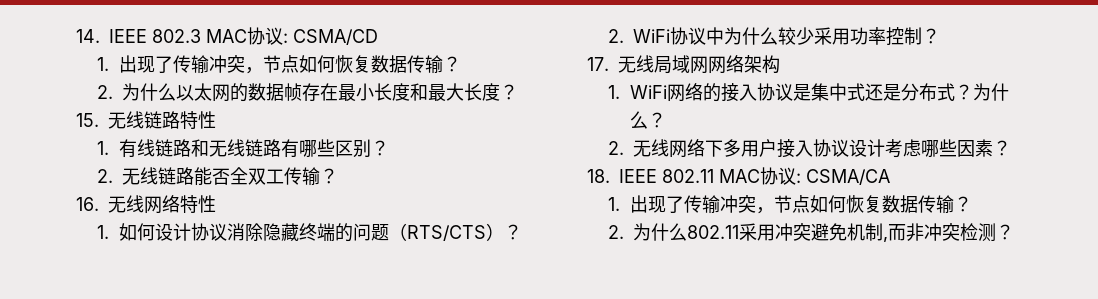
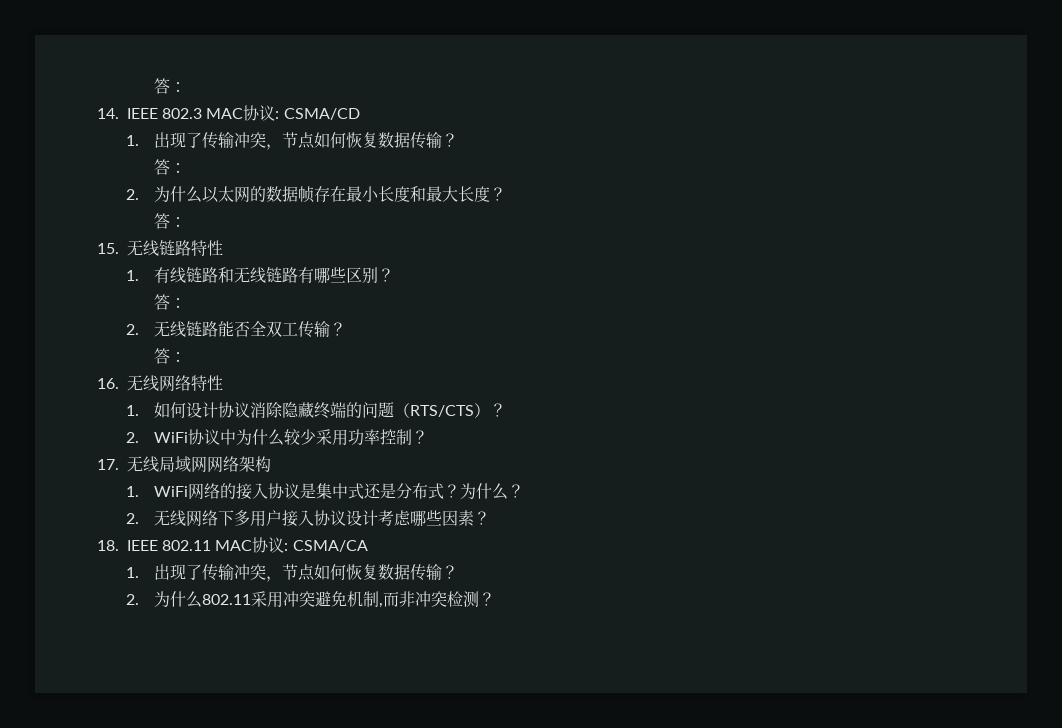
(76, 36) none -> [154,78,187,94] 答： //
(461, 64) none -> [154,159,187,175] // 答：
(519, 92) none -> [154,213,187,229] // 答：
(389, 148) none -> [154,294,187,310] // 答：
(339, 176) none -> [154,348,187,364] // 答：

